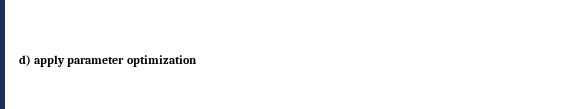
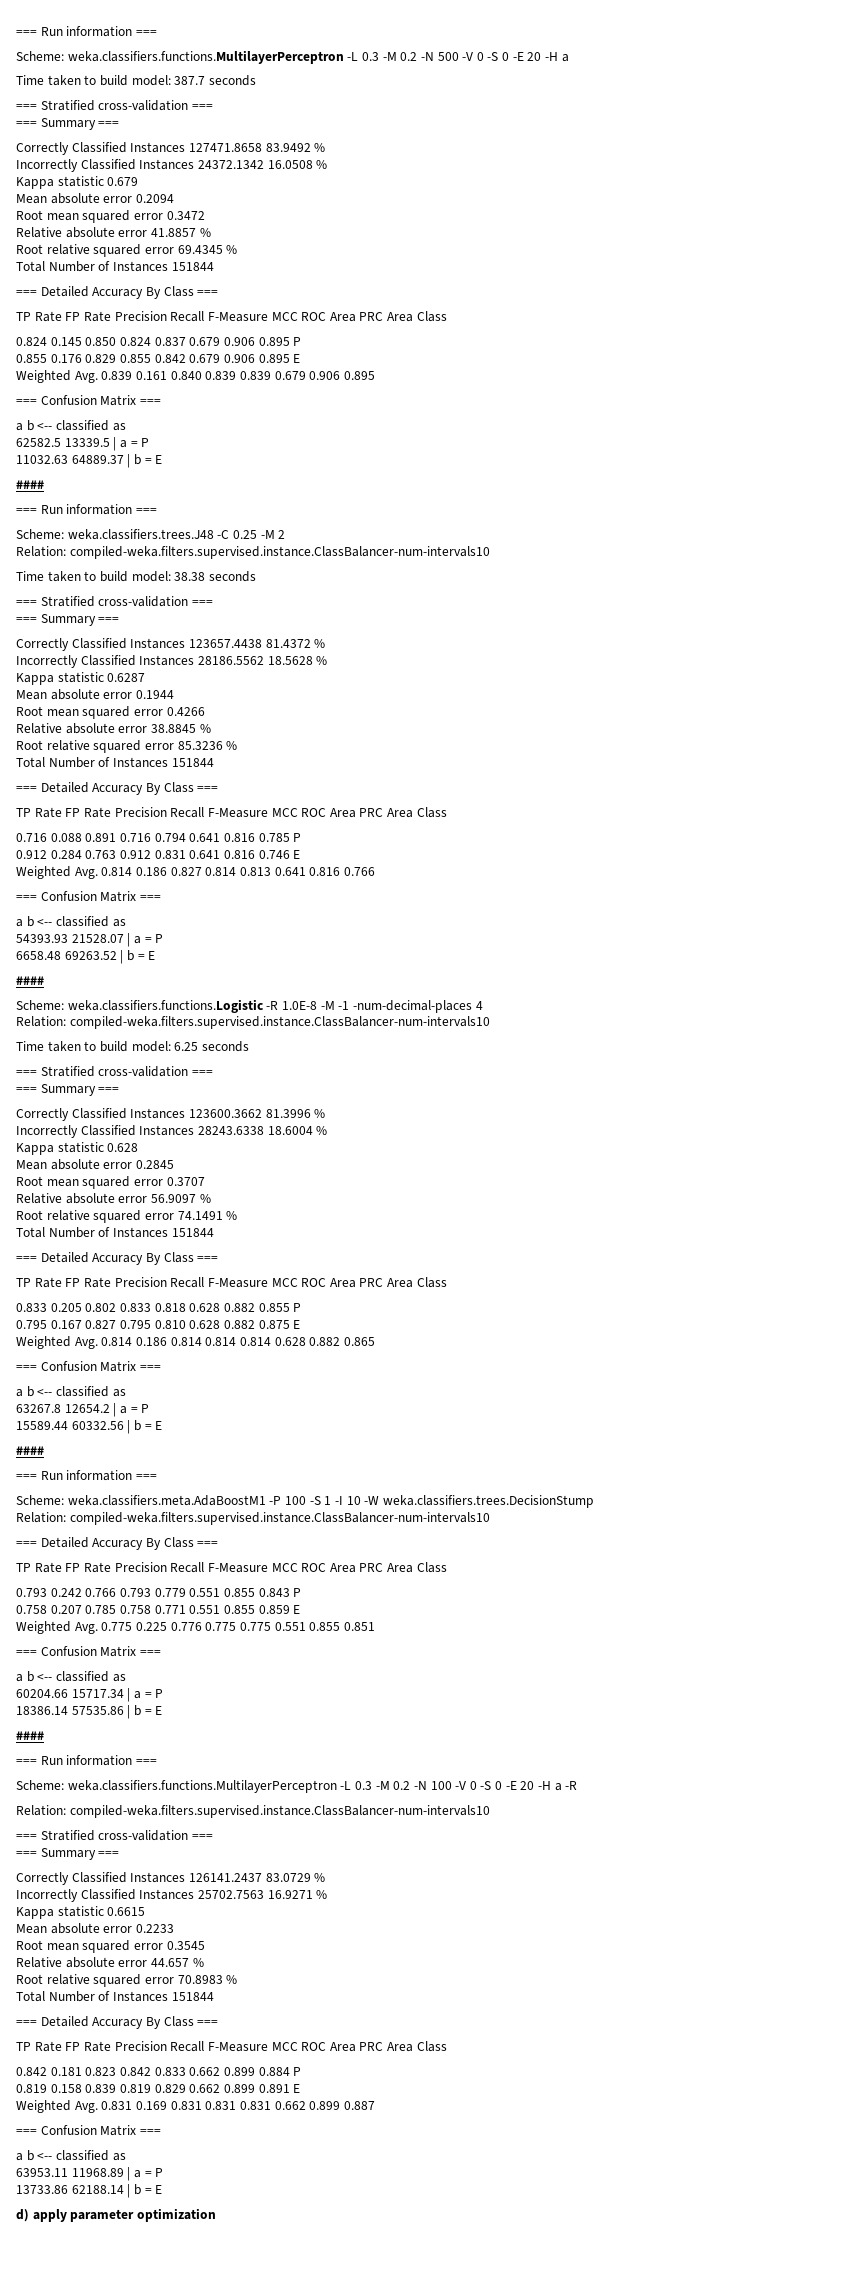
(19, 60) none -> [16,26,157,37] [16,50,569,64] [16,75,256,86] [16,100,213,111] [16,118,120,130] [16,142,326,155] [16,159,328,172] [16,176,139,189] [16,193,174,204] [16,210,205,223] [16,227,211,238] [16,244,238,257] [16,261,214,272] [16,286,219,299] [16,311,447,322] [16,337,302,346] [16,354,301,363] [16,370,375,383] [16,395,161,406] [16,420,126,431] [16,437,150,451] [16,454,163,468] [16,480,44,489] [16,504,157,515] [16,529,286,540] [16,546,490,559] [16,571,256,582] [16,596,213,607] [16,614,120,626] [16,638,326,651] [16,655,328,668] [16,672,146,685] [16,689,174,700] [16,706,205,719] [16,723,211,734] [16,740,238,753] [16,757,214,768] [16,782,219,795] [16,807,447,818] [16,833,302,842] [16,850,301,859] [16,866,375,879] [16,891,161,902] [16,916,126,927] [16,933,164,947] [16,950,156,964] [16,976,44,985] [16,999,483,1013] [16,1016,490,1029] [16,1041,249,1052] [16,1066,213,1077] [16,1084,120,1096] [16,1108,326,1121] [16,1125,328,1138] [16,1142,139,1155] [16,1159,174,1170] [16,1176,205,1189] [16,1193,211,1204] [16,1210,238,1223] [16,1227,214,1238] [16,1252,219,1265] [16,1277,447,1288] [16,1303,302,1312] [16,1320,301,1329] [16,1336,375,1349] [16,1361,161,1372] [16,1386,126,1397] [16,1403,150,1417] [16,1420,163,1434] [16,1446,44,1455] [16,1470,157,1481] [16,1495,594,1508] [16,1512,490,1525] [16,1537,219,1550] [16,1562,447,1573] [16,1588,302,1597] [16,1605,301,1614] [16,1621,375,1634] [16,1646,161,1657] [16,1671,126,1682] [16,1688,164,1702] [16,1705,163,1719] [16,1731,44,1740] [16,1755,157,1766] [16,1780,578,1793] [16,1805,490,1818] [16,1830,213,1841] [16,1848,120,1860] [16,1872,326,1885] [16,1889,328,1902] [16,1906,146,1919] [16,1923,174,1934] [16,1940,205,1953] [16,1957,204,1968] [16,1974,238,1987] [16,1991,214,2002] [16,2016,219,2029] [16,2041,447,2052] [16,2067,302,2076] [16,2084,301,2093] [16,2100,375,2113] [16,2125,161,2136] [16,2150,126,2161] [16,2167,164,2181] [16,2184,163,2198] === Run information === // Scheme: weka.classifiers.functions.MultilayerPerceptron -L 0.3 -M 0.2 -N 500 -V 0 -S 0 -E 20 -H a // Time taken to build model: 387.7 seconds // === Stratified cross-validation === // === Summary === // Correctly Classified Instances 127471.8658 83.9492 % // Incorrectly Classified Instances 24372.1342 16.0508 % // Kappa statistic 0.679 // Mean absolute error 0.2094 // Root mean squared error 0.3472 // Relative absolute error 41.8857 % // Root relative squared error 69.4345 % // Total Number of Instances 151844 // === Detailed Accuracy By Class === // TP Rate FP Rate Precision Recall F-Measure MCC ROC Area PRC Area Class // 0.824 0.145 0.850 0.824 0.837 0.679 0.906 0.895 P // 0.855 0.176 0.829 0.855 0.842 0.679 0.906 0.895 E // Weighted Avg. 0.839 0.161 0.840 0.839 0.839 0.679 0.906 0.895 // === Confusion Matrix === // a b <-- classified as // 62582.5 13339.5 | a = P // 11032.63 64889.37 | b = E // #### // === Run information === // Scheme: weka.classifiers.trees.J48 -C 0.25 -M 2 // Relation: compiled-weka.filters.supervised.instance.ClassBalancer-num-intervals10 // Time taken to build model: 38.38 seconds // === Stratified cross-validation === // === Summary === // Correctly Classified Instances 123657.4438 81.4372 % // Incorrectly Classified Instances 28186.5562 18.5628 % // Kappa statistic 0.6287 // Mean absolute error 0.1944 // Root mean squared error 0.4266 // Relative absolute error 38.8845 % // Root relative squared error 85.3236 % // Total Number of Instances 151844 // === Detailed Accuracy By Class === // TP Rate FP Rate Precision Recall F-Measure MCC ROC Area PRC Area Class // 0.716 0.088 0.891 0.716 0.794 0.641 0.816 0.785 P // 0.912 0.284 0.763 0.912 0.831 0.641 0.816 0.746 E // Weighted Avg. 0.814 0.186 0.827 0.814 0.813 0.641 0.816 0.766 // === Confusion Matrix === // a b <-- classified as // 54393.93 21528.07 | a = P // 6658.48 69263.52 | b = E // #### // Scheme: weka.classifiers.functions.Logistic -R 1.0E-8 -M -1 -num-decimal-places 4 // Relation: compiled-weka.filters.supervised.instance.ClassBalancer-num-intervals10 // Time taken to build model: 6.25 seconds // === Stratified cross-validation === // === Summary === // Correctly Classified Instances 123600.3662 81.3996 % // Incorrectly Classified Instances 28243.6338 18.6004 % // Kappa statistic 0.628 // Mean absolute error 0.2845 // Root mean squared error 0.3707 // Relative absolute error 56.9097 % // Root relative squared error 74.1491 % // Total Number of Instances 151844 // === Detailed Accuracy By Class === // TP Rate FP Rate Precision Recall F-Measure MCC ROC Area PRC Area Class // 0.833 0.205 0.802 0.833 0.818 0.628 0.882 0.855 P // 0.795 0.167 0.827 0.795 0.810 0.628 0.882 0.875 E // Weighted Avg. 0.814 0.186 0.814 0.814 0.814 0.628 0.882 0.865 // === Confusion Matrix === // a b <-- classified as // 63267.8 12654.2 | a = P // 15589.44 60332.56 | b = E // #### // === Run information === // Scheme: weka.classifiers.meta.AdaBoostM1 -P 100 -S 1 -I 10 -W weka.classifiers.trees.DecisionStump // Relation: compiled-weka.filters.supervised.instance.ClassBalancer-num-intervals10 // === Detailed Accuracy By Class === // TP Rate FP Rate Precision Recall F-Measure MCC ROC Area PRC Area Class // 0.793 0.242 0.766 0.793 0.779 0.551 0.855 0.843 P // 0.758 0.207 0.785 0.758 0.771 0.551 0.855 0.859 E // Weighted Avg. 0.775 0.225 0.776 0.775 0.775 0.551 0.855 0.851 // === Confusion Matrix === // a b <-- classified as // 60204.66 15717.34 | a = P // 18386.14 57535.86 | b = E // #### // === Run information === // Scheme: weka.classifiers.functions.MultilayerPerceptron -L 0.3 -M 0.2 -N 100 -V 0 -S 0 -E 20 -H a -R // Relation: compiled-weka.filters.supervised.instance.ClassBalancer-num-intervals10 // === Stratified cross-validation === // === Summary === // Correctly Classified Instances 126141.2437 83.0729 % // Incorrectly Classified Instances 25702.7563 16.9271 % // Kappa statistic 0.6615 // Mean absolute error 0.2233 // Root mean squared error 0.3545 // Relative absolute error 44.657 % // Root relative squared error 70.8983 % // Total Number of Instances 151844 // === Detailed Accuracy By Class === // TP Rate FP Rate Precision Recall F-Measure MCC ROC Area PRC Area Class // 0.842 0.181 0.823 0.842 0.833 0.662 0.899 0.884 P // 0.819 0.158 0.839 0.819 0.829 0.662 0.899 0.891 E // Weighted Avg. 0.831 0.169 0.831 0.831 0.831 0.662 0.899 0.887 // === Confusion Matrix === // a b <-- classified as // 63953.11 11968.89 | a = P // 13733.86 62188.14 | b = E //

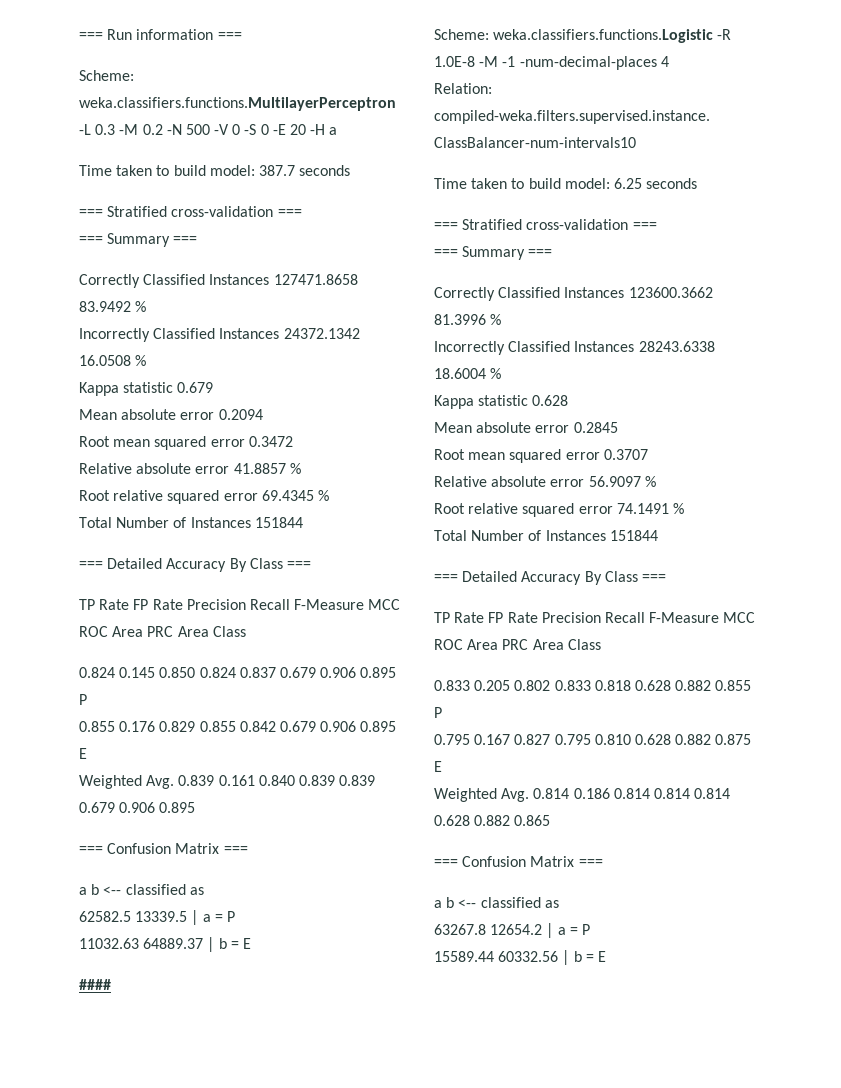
[16,504,157,515] [16,529,286,540] [16,546,490,559] [16,571,256,582] [16,596,213,607] [16,614,120,626] [16,638,326,651] [16,655,328,668] [16,672,146,685] [16,689,174,700] [16,706,205,719] [16,723,211,734] [16,740,238,753] [16,757,214,768] [16,782,219,795] [16,807,447,818] [16,833,302,842] [16,850,301,859] [16,866,375,879] [16,891,161,902] [16,916,126,927] [16,933,164,947] [16,950,156,964] [16,976,44,985] // === Run information === // Scheme: weka.classifiers.trees.J48 -C 0.25 -M 2 // Relation: compiled-weka.filters.supervised.instance.ClassBalancer-num-intervals10 // Time taken to build model: 38.38 seconds // === Stratified cross-validation === // === Summary === // Correctly Classified Instances 123657.4438 81.4372 % // Incorrectly Classified Instances 28186.5562 18.5628 % // Kappa statistic 0.6287 // Mean absolute error 0.1944 // Root mean squared error 0.4266 // Relative absolute error 38.8845 % // Root relative squared error 85.3236 % // Total Number of Instances 151844 // === Detailed Accuracy By Class === // TP Rate FP Rate Precision Recall F-Measure MCC ROC Area PRC Area Class // 0.716 0.088 0.891 0.716 0.794 0.641 0.816 0.785 P // 0.912 0.284 0.763 0.912 0.831 0.641 0.816 0.746 E // Weighted Avg. 0.814 0.186 0.827 0.814 0.813 0.641 0.816 0.766 // === Confusion Matrix === // a b <-- classified as // 54393.93 21528.07 | a = P // 6658.48 69263.52 | b = E // #### -> (111, 984) none
[16,1446,44,1455] [16,1470,157,1481] [16,1495,594,1508] [16,1512,490,1525] [16,1537,219,1550] [16,1562,447,1573] [16,1588,302,1597] [16,1605,301,1614] [16,1621,375,1634] [16,1646,161,1657] [16,1671,126,1682] [16,1688,164,1702] [16,1705,163,1719] [16,1731,44,1740] [16,1755,157,1766] [16,1780,578,1793] [16,1805,490,1818] [16,1830,213,1841] [16,1848,120,1860] [16,1872,326,1885] [16,1889,328,1902] [16,1906,146,1919] [16,1923,174,1934] [16,1940,205,1953] [16,1957,204,1968] [16,1974,238,1987] [16,1991,214,2002] [16,2016,219,2029] [16,2041,447,2052] [16,2067,302,2076] [16,2084,301,2093] [16,2100,375,2113] [16,2125,161,2136] [16,2150,126,2161] [16,2167,164,2181] [16,2184,163,2198] [16,2208,216,2222] // #### // === Run information === // Scheme: weka.classifiers.meta.AdaBoostM1 -P 100 -S 1 -I 10 -W weka.classifiers.trees.DecisionStump // Relation: compiled-weka.filters.supervised.instance.ClassBalancer-num-intervals10 // === Detailed Accuracy By Class === // TP Rate FP Rate Precision Recall F-Measure MCC ROC Area PRC Area Class // 0.793 0.242 0.766 0.793 0.779 0.551 0.855 0.843 P // 0.758 0.207 0.785 0.758 0.771 0.551 0.855 0.859 E // Weighted Avg. 0.775 0.225 0.776 0.775 0.775 0.551 0.855 0.851 // === Confusion Matrix === // a b <-- classified as // 60204.66 15717.34 | a = P // 18386.14 57535.86 | b = E // #### // === Run information === // Scheme: weka.classifiers.functions.MultilayerPerceptron -L 0.3 -M 0.2 -N 100 -V 0 -S 0 -E 20 -H a -R // Relation: compiled-weka.filters.supervised.instance.ClassBalancer-num-intervals10 // === Stratified cross-validation === // === Summary === // Correctly Classified Instances 126141.2437 83.0729 % // Incorrectly Classified Instances 25702.7563 16.9271 % // Kappa statistic 0.6615 // Mean absolute error 0.2233 // Root mean squared error 0.3545 // Relative absolute error 44.657 % // Root relative squared error 70.8983 % // Total Number of Instances 151844 // === Detailed Accuracy By Class === // TP Rate FP Rate Precision Recall F-Measure MCC ROC Area PRC Area Class // 0.842 0.181 0.823 0.842 0.833 0.662 0.899 0.884 P // 0.819 0.158 0.839 0.819 0.829 0.662 0.899 0.891 E // Weighted Avg. 0.831 0.169 0.831 0.831 0.831 0.662 0.899 0.887 // === Confusion Matrix === // a b <-- classified as // 63953.11 11968.89 | a = P // 13733.86 62188.14 | b = E // d) apply parameter optimization -> (606, 956) none

